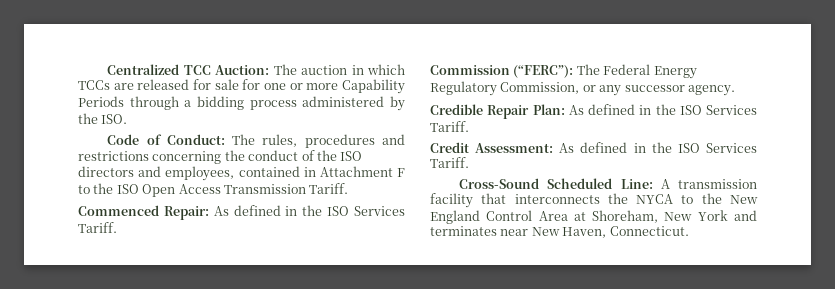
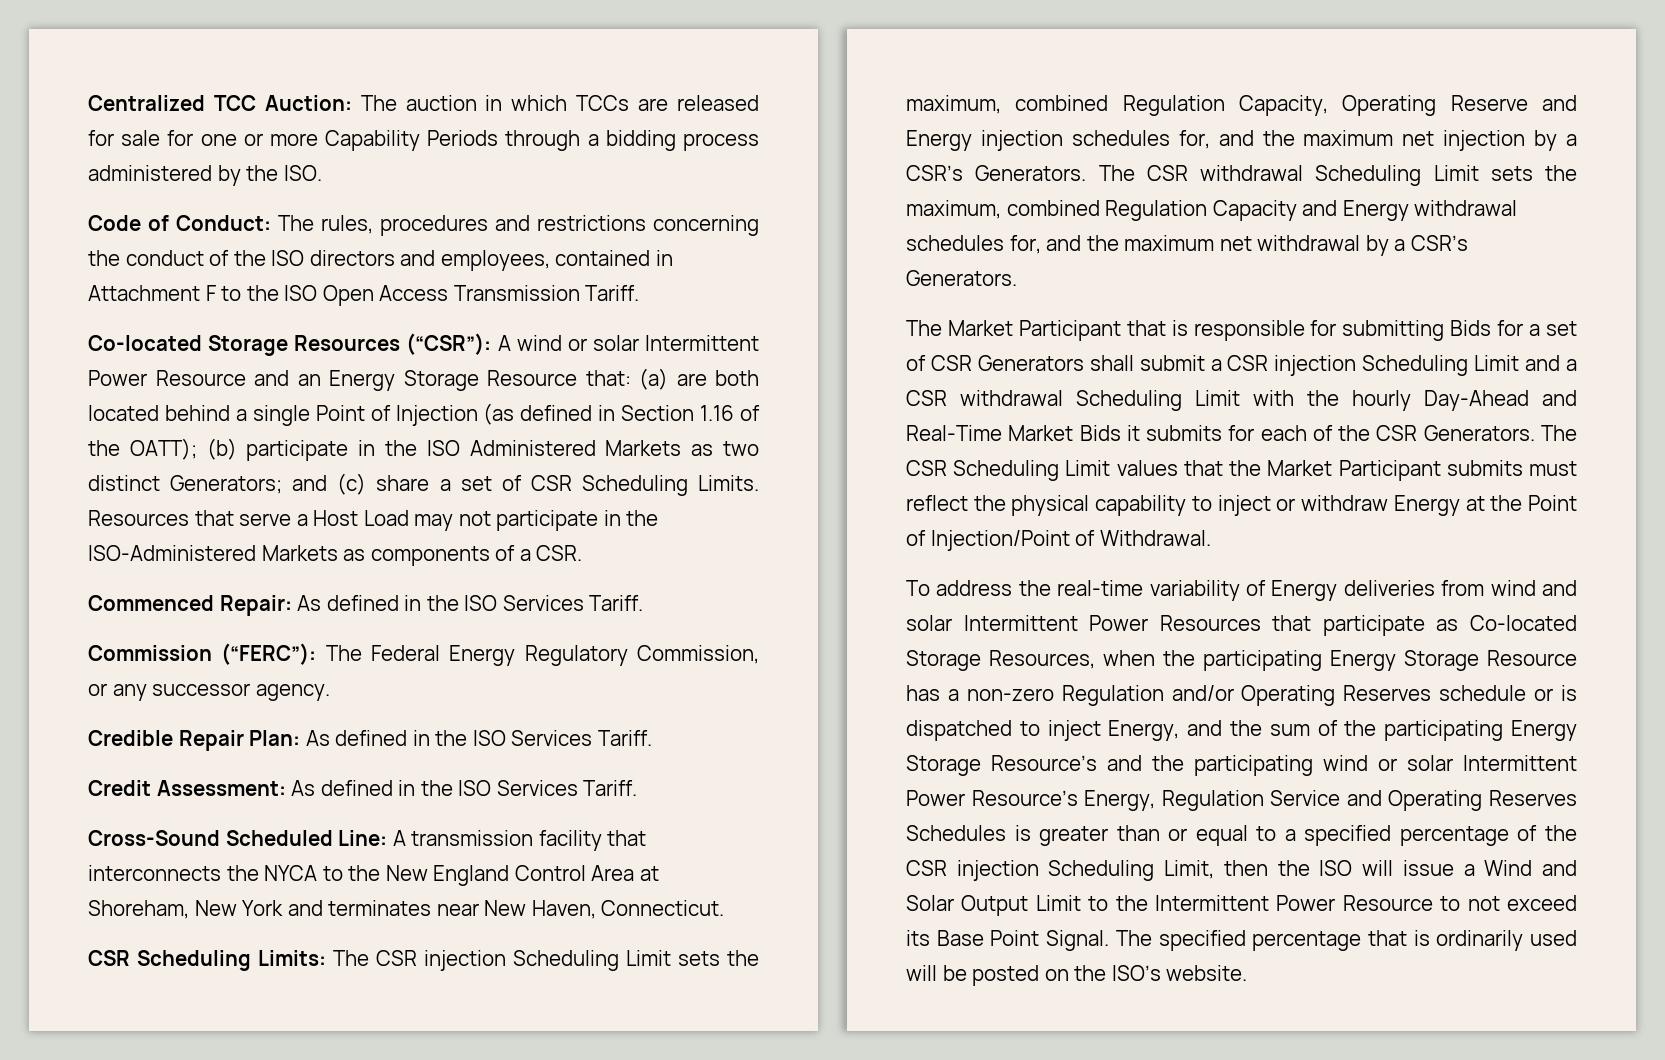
(349, 188) none -> [88,333,759,356] [88,368,759,391] [88,403,760,426] [88,438,759,461] [88,473,760,496] [88,510,659,531] [88,545,583,566] // Co-located Storage Resources (“CSR”): A wind or solar Intermittent Power Resource and an Energy Storage Resource that: (a) are both located behind a single Point of Injection (as defined in Section 1.16 of the OATT); (b) participate in the ISO Administered Markets as two distinct Generators; and (c) share a set of CSR Scheduling Limits. Resources that serve a Host Load may not participate in the ISO-Administered Markets as components of a CSR.
(689, 231) none -> [88,950,759,971] [906,95,1577,116] [906,130,1577,151] [906,165,1577,186] [906,200,1518,221] [906,235,1468,256] [906,270,1017,286] [906,320,1577,341] [906,355,1577,376] [906,390,1577,411] [906,425,1577,441] [906,460,1577,481] [906,495,1578,516] [906,530,1211,551] [906,580,1577,601] [906,615,1577,636] [906,650,1577,671] [906,685,1577,706] [906,720,1577,741] [906,755,1577,776] [906,790,1577,811] [906,825,1577,846] [906,860,1578,881] [906,895,1577,916] [906,930,1577,951] [906,965,1248,986] // CSR Scheduling Limits: The CSR injection Scheduling Limit sets the maximum, combined Regulation Capacity, Operating Reserve and Energy injection schedules for, and the maximum net injection by a CSR’s Generators. The CSR withdrawal Scheduling Limit sets the maximum, combined Regulation Capacity and Energy withdrawal schedules for, and the maximum net withdrawal by a CSR’s Generators. // The Market Participant that is responsible for submitting Bids for a set of CSR Generators shall submit a CSR injection Scheduling Limit and a CSR withdrawal Scheduling Limit with the hourly Day-Ahead and Real-Time Market Bids it submits for each of the CSR Generators. The CSR Scheduling Limit values that the Market Participant submits must reflect the physical capability to inject or withdraw Energy at the Point of Injection/Point of Withdrawal. // To address the real-time variability of Energy deliveries from wind and solar Intermittent Power Resources that participate as Co-located Storage Resources, when the participating Energy Storage Resource has a non-zero Regulation and/or Operating Reserves schedule or is dispatched to inject Energy, and the sum of the participating Energy Storage Resource’s and the participating wind or solar Intermittent Power Resource’s Energy, Regulation Service and Operating Reserves Schedules is greater than or equal to a specified percentage of the CSR injection Scheduling Limit, then the ISO will issue a Wind and Solar Output Limit to the Intermittent Power Resource to not exceed its Base Point Signal. The specified percentage that is ordinarily used will be posted on the ISO’s website.

